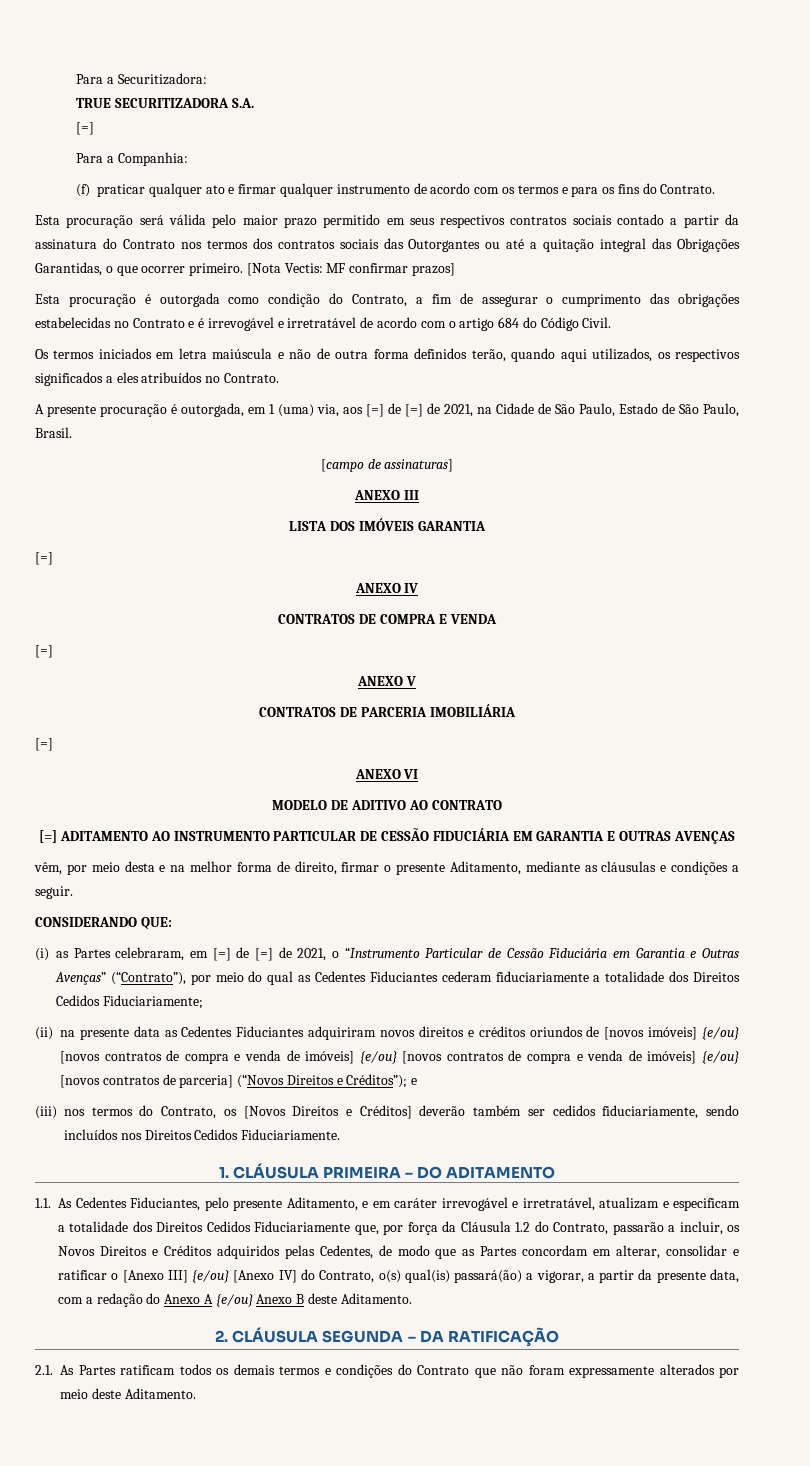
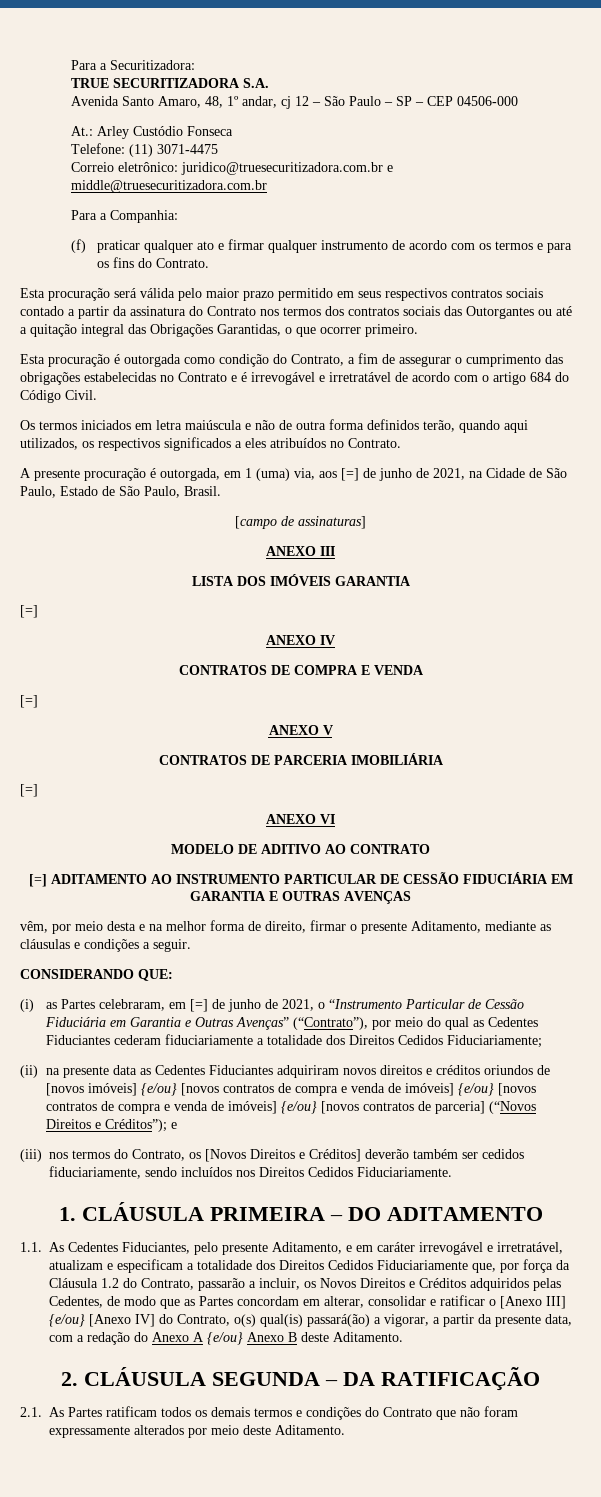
[76,122,95,135] [=] -> [71,96,519,109] [71,126,234,139] [71,143,219,157] [71,162,394,175] [71,180,268,193] Avenida Santo Amaro, 48, 1º andar, cj 12 – São Paulo – SP – CEP 04506-000 // At.: Arley Custódio Fonseca // Telefone: (11) 3071-4475 // Correio eletrônico: juridico@truesecuritizadora.com.br e middle@truesecuritizadora.com.br
[246,263,456,276] [Nota Vectis: MF confirmar prazos] -> (418, 330) none
[405,404,423,417] [=] -> [379,468,412,481] junho
[254,948,273,961] [=] -> [227,999,261,1012] junho

